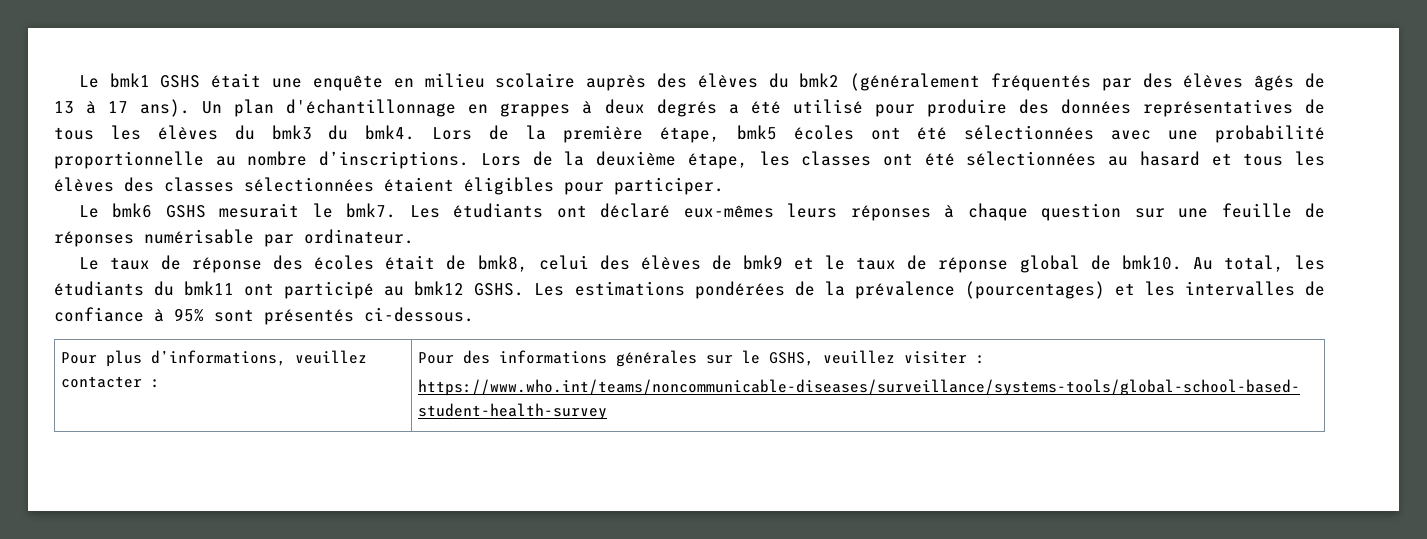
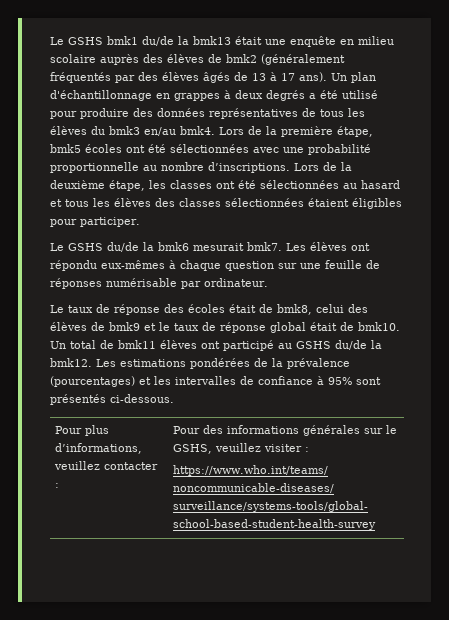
[78,73,201,88] Le bmk1 GSHS -> [50,36,231,46] Le GSHS bmk1 du/de la bmk13
[768,73,789,88] du -> [208,54,222,63] de
[328,125,349,140] du -> [144,127,176,136] en/au
[112,203,931,221] bmk6 GSHS mesurait le bmk7. Les étudiants ont déclaré eux-mêmes leurs réponses -> [68,242,370,252] [50,260,165,271] GSHS du/de la bmk6 mesurait bmk7. Les élèves ont répondu eux-mêmes
(1080, 264) none -> [310,322,337,331] était
[1192,255,1326,272] [54,281,525,299] Au total, les étudiants du bmk11 ont participé au bmk12 GSHS. -> [50,340,382,351] [50,358,92,367] Un total de bmk11 élèves ont participé au GSHS du/de la bmk12.

